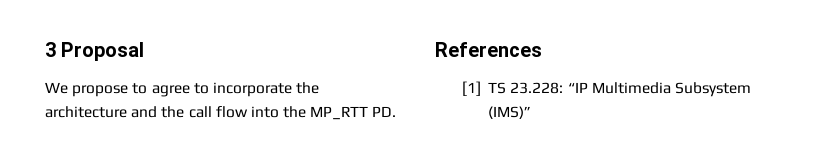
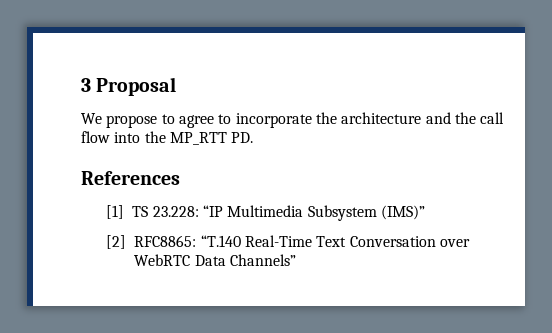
(532, 112) none -> [106,235,470,249] [134,254,296,266] // [2] RFC8865: “T.140 Real-Time Text Conversation over WebRTC Data Channels”

